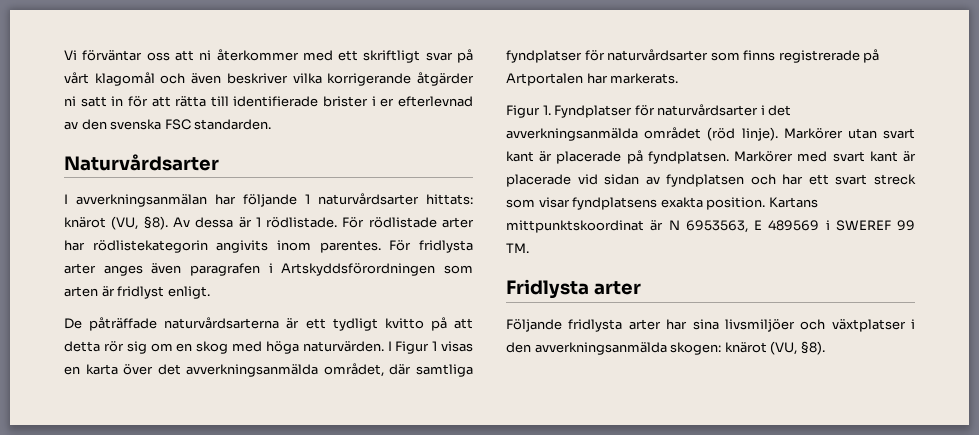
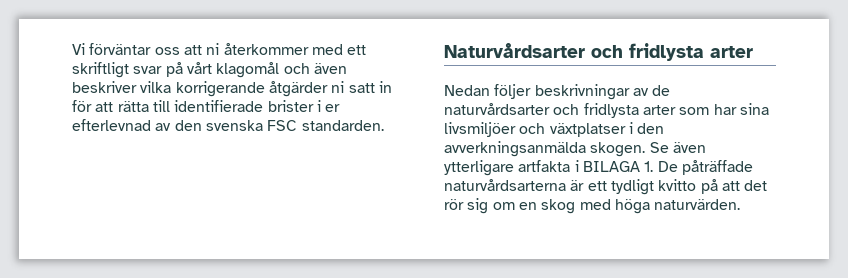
[64,193,473,207] [64,216,475,230] [64,240,473,253] [64,263,473,276] [64,286,210,299] // I avverkningsanmälan har följande 1 naturvårdsarter hittats: knärot (VU, §8). Av dessa är 1 rödlistade. För rödlistade arter har rödlistekategorin angivits inom parentes. För fridlysta arter anges även paragrafen i Artskyddsförordningen som arten är fridlyst enligt. // -> [591,43,753,61] [444,84,671,100] [444,103,769,118] [444,122,665,137] [444,141,706,157] [444,160,654,176] och fridlysta arter // Nedan följer beskrivningar av de naturvårdsarter och fridlysta arter som har sina livsmiljöer och växtplatser i den avverkningsanmälda skogen. Se även ytterligare artfakta i BILAGA 1.
[64,341,100,352] detta -> [744,180,768,191] det
[387,341,473,354] [64,363,473,377] [506,49,880,63] [506,73,679,86] [506,104,792,118] [506,127,915,141] [506,150,916,164] [506,174,916,187] [506,197,818,210] [506,220,915,233] [506,243,529,253] [506,279,641,299] [506,319,915,332] [506,341,825,355] I Figur 1 visas en karta över det avverkningsanmälda området, där samtliga fyndplatser för naturvårdsarter som finns registrerade på Artportalen har markerats. // Figur 1. Fyndplatser för naturvårdsarter i det avverkningsanmälda området (röd linje). Markörer utan svart kant är placerade på fyndplatsen. Markörer med svart kant är placerade vid sidan av fyndplatsen och har ett svart streck som visar fyndplatsens exakta position. Kartans mittpunktskoordinat är N 6953563, E 489569 i SWEREF 99 TM. // Fridlysta arter // Följande fridlysta arter har sina livsmiljöer och växtplatser i den avverkningsanmälda skogen: knärot (VU, §8). -> (741, 204) none

